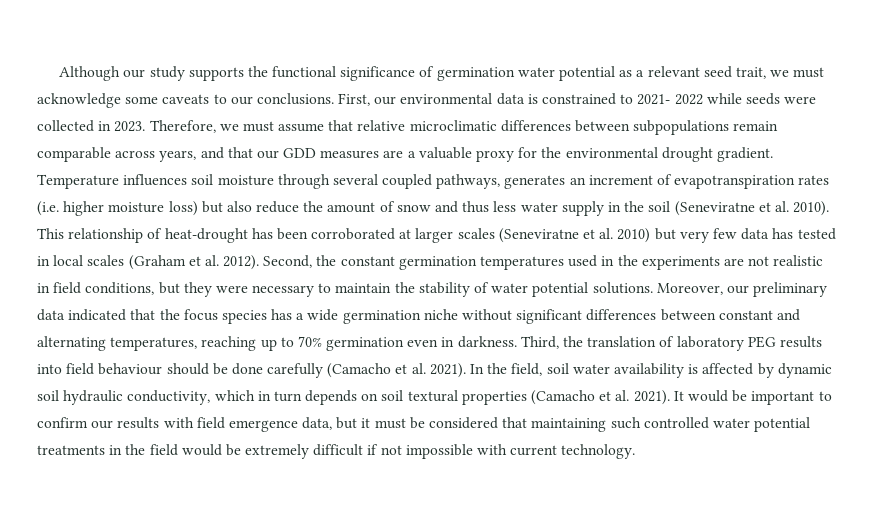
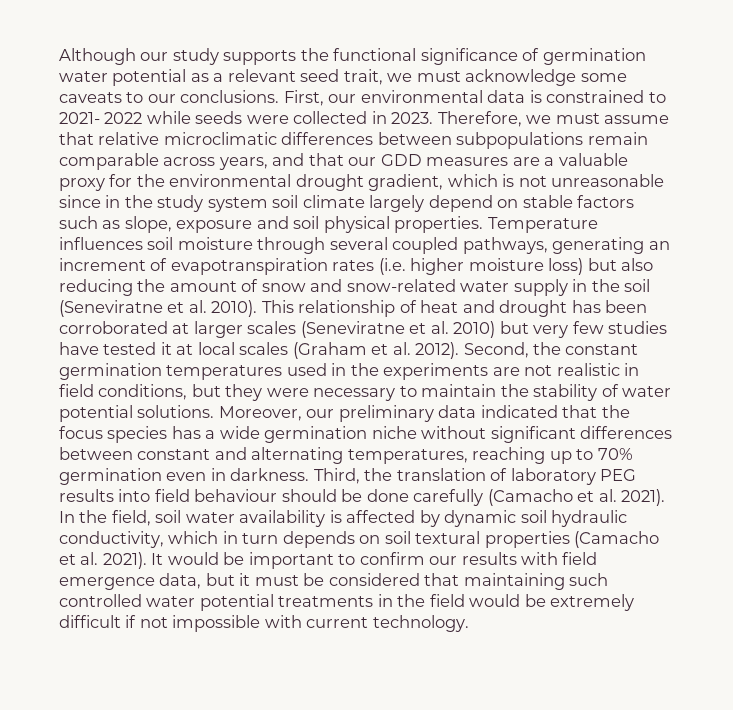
[716,147,773,162] gradient. -> [368,174,665,191] [59,195,635,212] [59,216,484,233] gradient, which is not unreasonable since in the study system soil climate largely depend on stable factors such as slope, exposure and soil physical properties.
[504,175,566,189] generates -> [552,237,645,254] generating
[256,201,300,213] reduce -> [59,279,133,296] reducing
[462,201,517,213] thus less -> [346,279,456,292] snow-related
[164,228,248,243] heat-drought -> [420,300,568,317] heat and drought
[741,228,836,240] [37,256,50,266] data has tested in -> [608,321,668,334] [59,342,194,355] studies have tested it at

